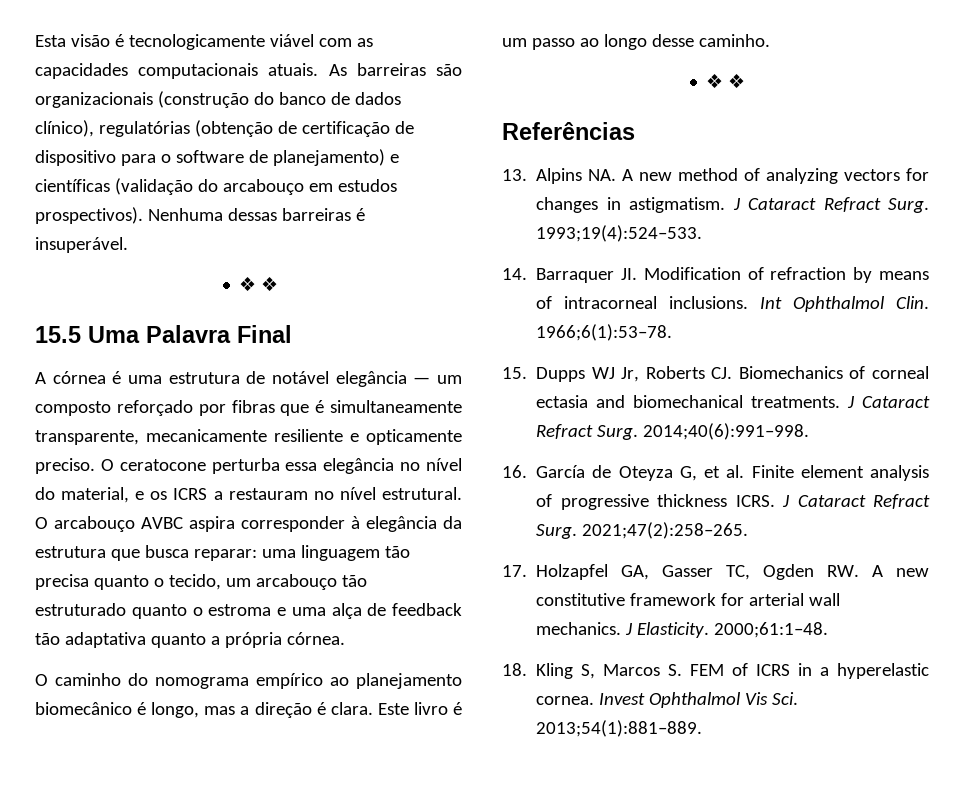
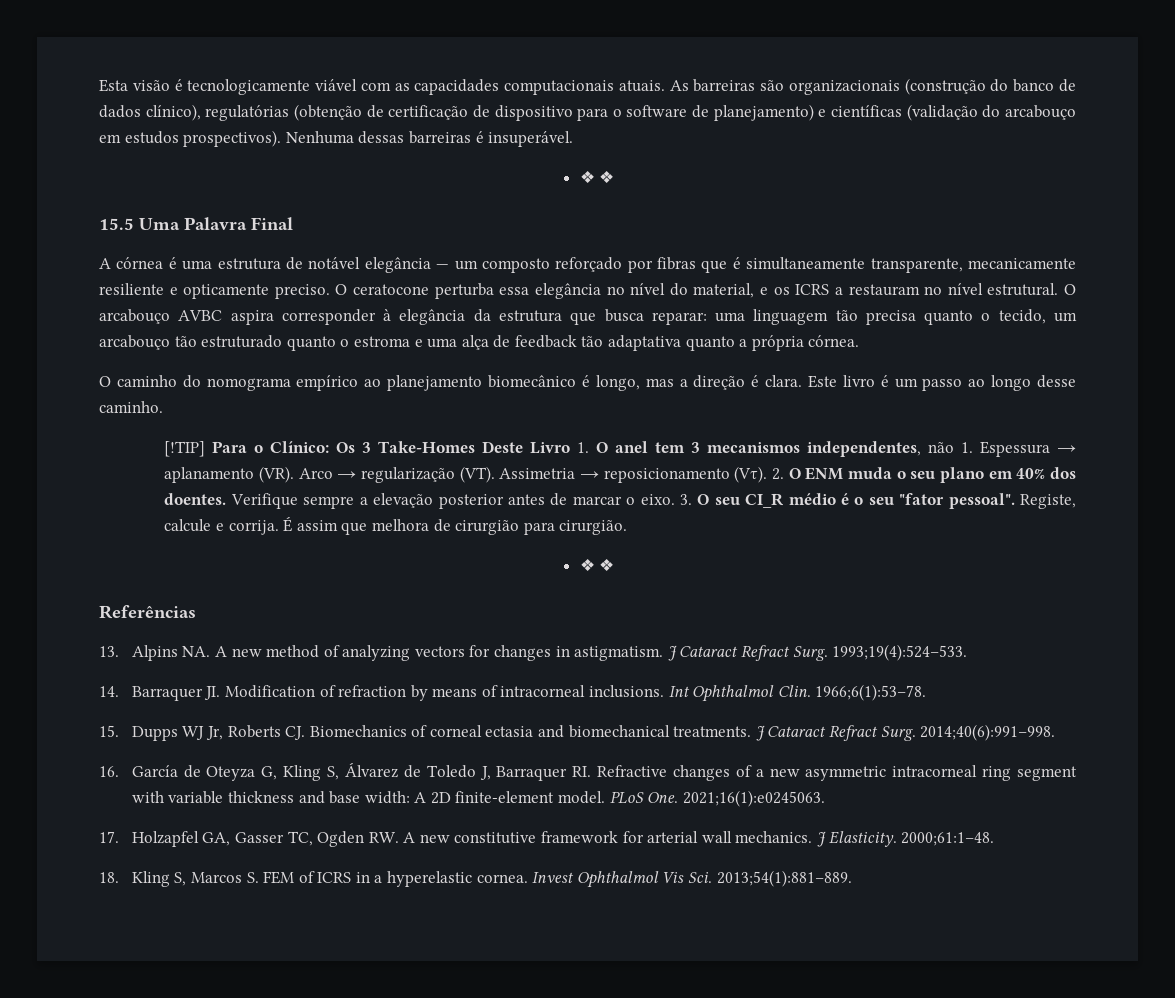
(770, 40) none -> [164,441,1077,457] [164,466,1076,483] [164,493,1077,509] [164,516,628,535] // [!TIP] Para o Clínico: Os 3 Take-Homes Deste Livro 1. O anel tem 3 mecanismos independentes, não 1. Espessura → aplanamento (VR). Arco → regularização (VT). Assimetria → reposicionamento (Vτ). 2. O ENM muda o seu plano em 40% dos doentes. Verifique sempre a elevação posterior antes de marcar o eixo. 3. O seu CI_R médio é o seu "fator pessoal". Registe, calcule e corrija. É assim que melhora de cirurgião para cirurgião.
[704,465,929,481] [536,494,930,510] [536,522,749,539] et al. Finite element analysis of progressive thickness ICRS. J Cataract Refract Surg. 2021;47(2):258–265. -> [283,762,1077,781] [131,790,825,807] Kling S, Álvarez de Toledo J, Barraquer RI. Refractive changes of a new asymmetric intracorneal ring segment with variable thickness and base width: A 2D finite-element model. PLoS One. 2021;16(1):e0245063.

